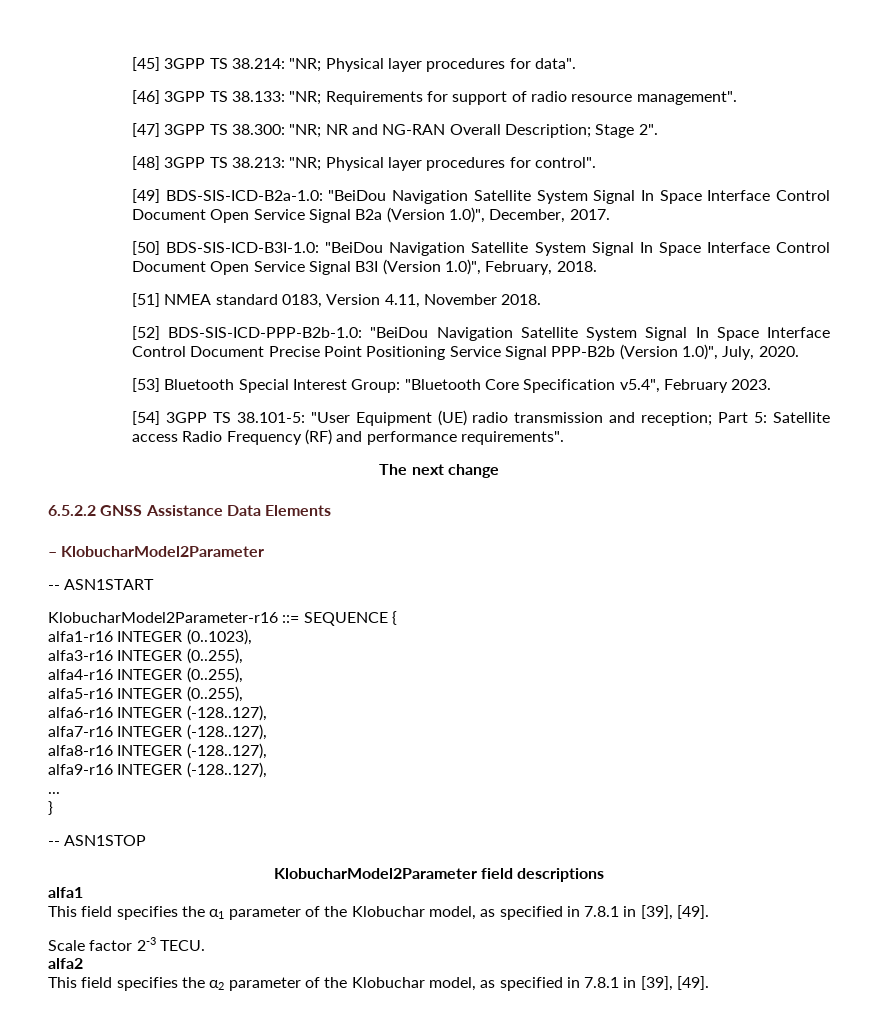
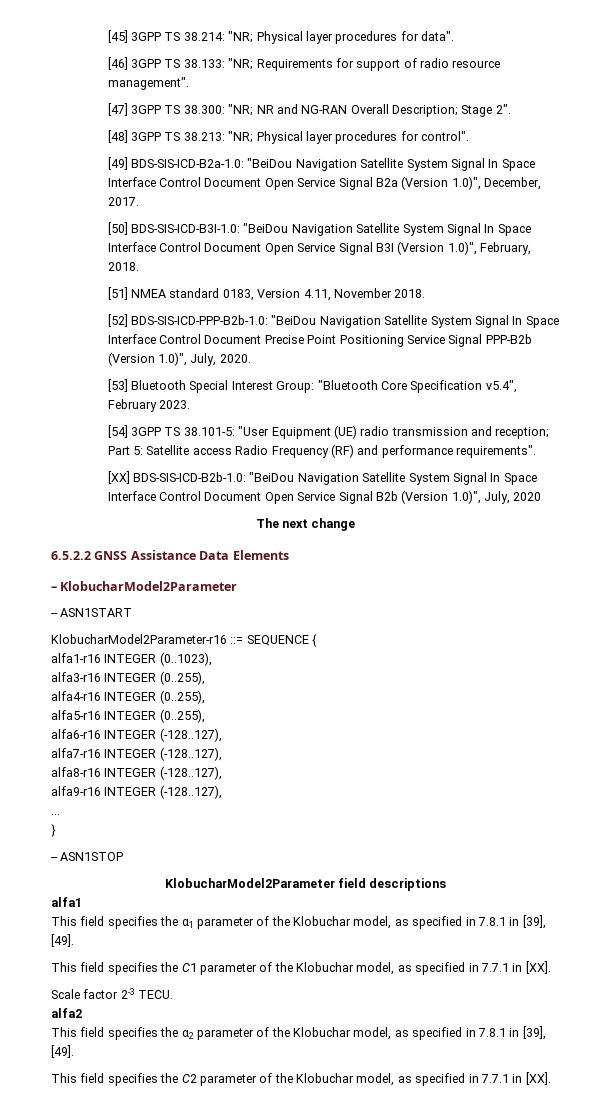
(564, 438) none -> [107,471,537,485] [107,490,542,504] // [XX] BDS-SIS-ICD-B2b-1.0: "BeiDou Navigation Satellite System Signal In Space Interface Control Document Open Service Signal B2b (Version 1.0)", July, 2020
(710, 912) none -> [51,961,551,975] // This field specifies the C1 parameter of the Klobuchar model, as specified in 7.7.1 in [XX].
(710, 983) none -> [51,1072,551,1086] // This field specifies the C2 parameter of the Klobuchar model, as specified in 7.7.1 in [XX].

